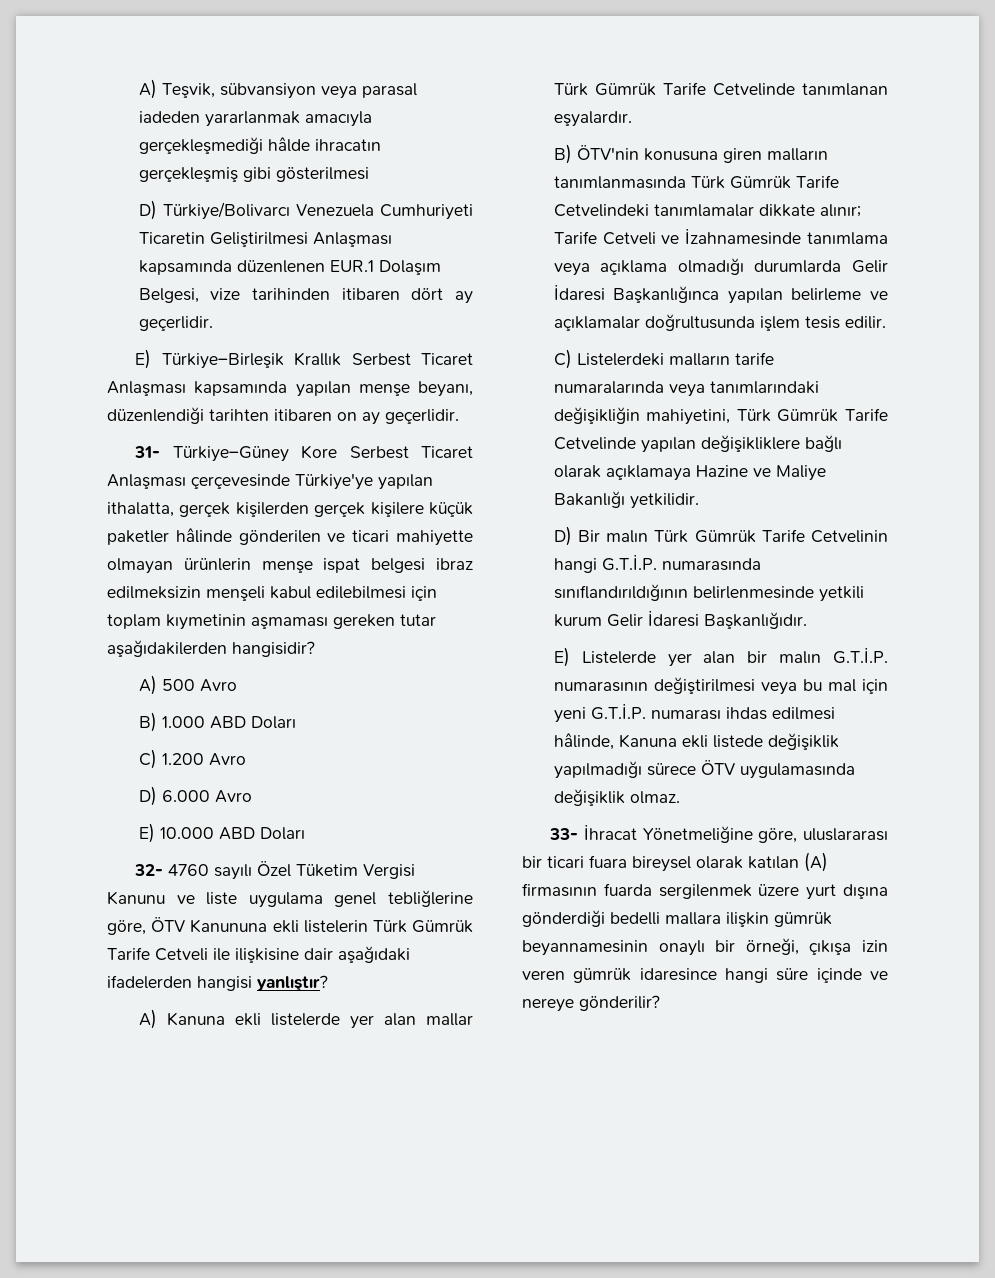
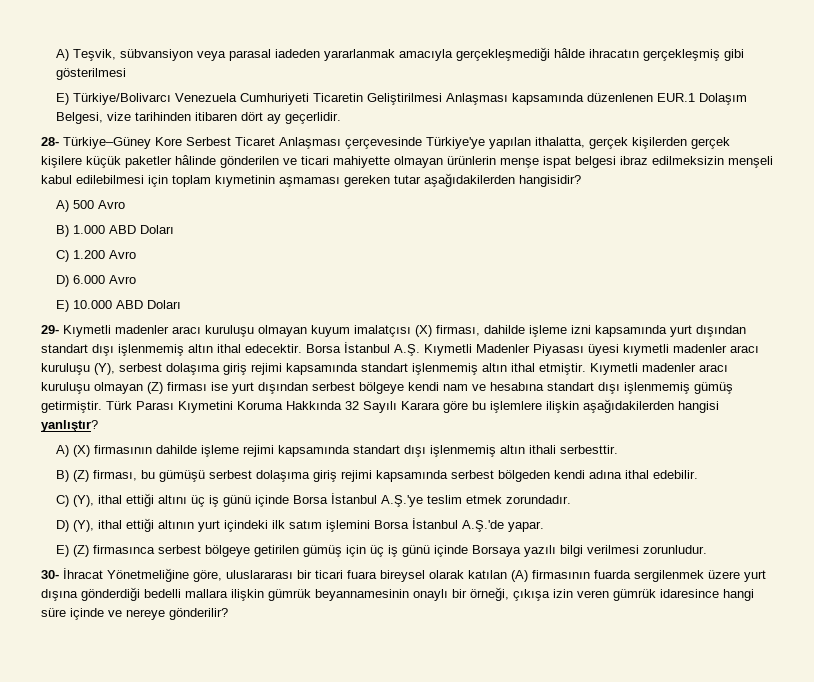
[138,200,157,220] D) -> [55,93,69,105] E)
[135,349,473,369] [107,381,473,397] [107,407,459,425] [134,446,161,458] E) Türkiye–Birleşik Krallık Serbest Ticaret Anlaşması kapsamında yapılan menşe beyanı, düzenlendiği tarihten itibaren on ay geçerlidir. // 31- -> [41,137,59,146] 28-
[134,861,416,880] [107,890,473,908] [107,917,473,935] [107,946,410,963] [107,975,328,991] [138,1009,473,1029] [553,82,888,96] [553,111,632,127] [553,144,828,164] [553,175,839,189] [553,204,861,217] [553,229,888,245] [553,258,888,276] [553,285,888,304] [553,314,886,331] [553,349,774,369] [553,381,819,397] [553,407,888,425] [553,435,842,453] [553,465,826,481] [553,491,699,509] [553,526,888,546] [553,555,761,573] [553,584,864,602] [553,611,807,629] [553,647,888,667] [553,677,888,695] [553,704,835,723] [553,733,839,750] [553,760,855,779] [553,789,680,806] [549,828,579,840] 32- 4760 sayılı Özel Tüketim Vergisi Kanunu ve liste uygulama genel tebliğlerine göre, ÖTV Kanununa ekli listelerin Türk Gümrük Tarife Cetveli ile ilişkisine dair aşağıdaki ifadelerden hangisi yanlıştır? // A) Kanuna ekli listelerde yer alan mallar Türk Gümrük Tarife Cetvelinde tanımlanan eşyalardır. // B) ÖTV'nin konusuna giren malların tanımlanmasında Türk Gümrük Tarife Cetvelindeki tanımlamalar dikkate alınır; Tarife Cetveli ve İzahnamesinde tanımlama veya açıklama olmadığı durumlarda Gelir İdaresi Başkanlığınca yapılan belirleme ve açıklamalar doğrultusunda işlem tesis edilir. // C) Listelerdeki malların tarife numaralarında veya tanımlarındaki değişikliğin mahiyetini, Türk Gümrük Tarife Cetvelinde yapılan değişikliklere bağlı olarak açıklamaya Hazine ve Maliye Bakanlığı yetkilidir. // D) Bir malın Türk Gümrük Tarife Cetvelinin hangi G.T.İ.P. numarasında sınıflandırıldığının belirlenmesinde yetkili kurum Gelir İdaresi Başkanlığıdır. // E) Listelerde yer alan bir malın G.T.İ.P. numarasının değiştirilmesi veya bu mal için yeni G.T.İ.P. numarası ihdas edilmesi hâlinde, Kanuna ekli listede değişiklik yapılmadığı sürece ÖTV uygulamasında değişiklik olmaz. // 33- -> [41,325,746,337] [41,342,759,356] [41,363,728,375] [41,382,733,394] [41,399,719,413] [41,420,98,432] [55,445,618,457] [55,470,698,482] [55,493,571,507] [55,518,544,532] [55,545,707,557] [41,570,59,579] 29- Kıymetli madenler aracı kuruluşu olmayan kuyum imalatçısı (X) firması, dahilde işleme izni kapsamında yurt dışından standart dışı işlenmemiş altın ithal edecektir. Borsa İstanbul A.Ş. Kıymetli Madenler Piyasası üyesi kıymetli madenler aracı kuruluşu (Y), serbest dolaşıma giriş rejimi kapsamında standart işlenmemiş altın ithal etmiştir. Kıymetli madenler aracı kuruluşu olmayan (Z) firması ise yurt dışından serbest bölgeye kendi nam ve hesabına standart dışı işlenmemiş gümüş getirmiştir. Türk Parası Kıymetini Koruma Hakkında 32 Sayılı Karara göre bu işlemlere ilişkin aşağıdakilerden hangisi yanlıştır? // A) (X) firmasının dahilde işleme rejimi kapsamında standart dışı işlenmemiş altın ithali serbesttir. // B) (Z) firması, bu gümüşü serbest dolaşıma giriş rejimi kapsamında serbest bölgeden kendi adına ithal edebilir. // C) (Y), ithal ettiği altını üç iş günü içinde Borsa İstanbul A.Ş.'ye teslim etmek zorundadır. // D) (Y), ithal ettiği altının yurt içindeki ilk satım işlemini Borsa İstanbul A.Ş.'de yapar. // E) (Z) firmasınca serbest bölgeye getirilen gümüş için üç iş günü içinde Borsaya yazılı bilgi verilmesi zorunludur. // 30-

